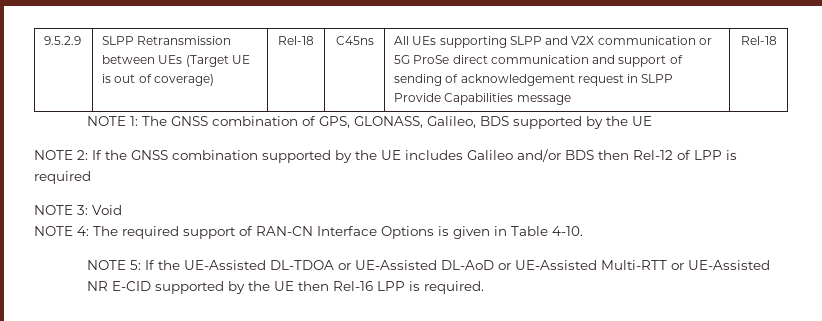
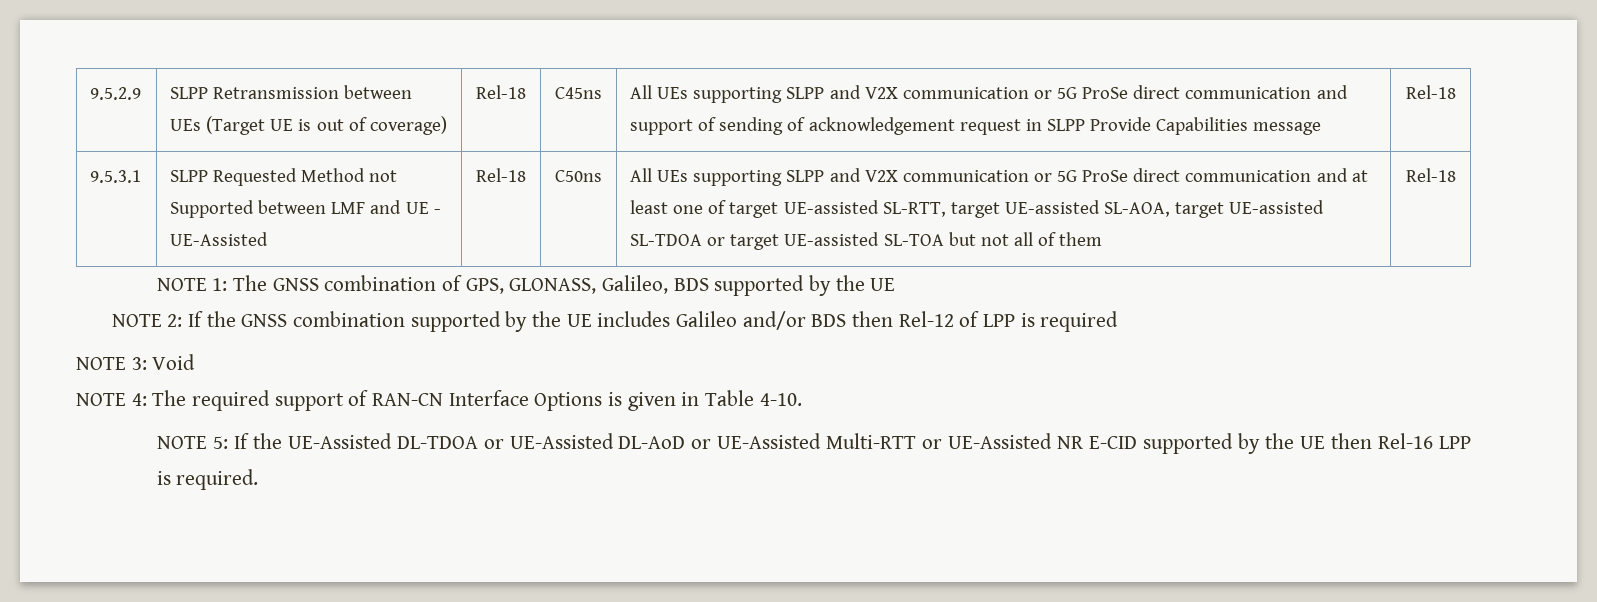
(777, 40) none -> [90,170,142,183] [170,168,398,186] [170,200,441,218] [170,232,269,246] [476,168,526,182] [555,170,602,182] [630,168,1368,186] [630,200,1325,218] [630,232,1103,250] [1405,168,1456,182] // 9.5.3.1 | SLPP Requested Method not Supported between LMF and UE - UE-Assisted | Rel-18 | C50ns | All UEs supporting SLPP and V2X communication or 5G ProSe direct communication and at least one of target UE-assisted SL-RTT, target UE-assisted SL-AOA, target UE-assisted SL-TDOA or target UE-assisted SL-TOA but not all of them | Rel-18

